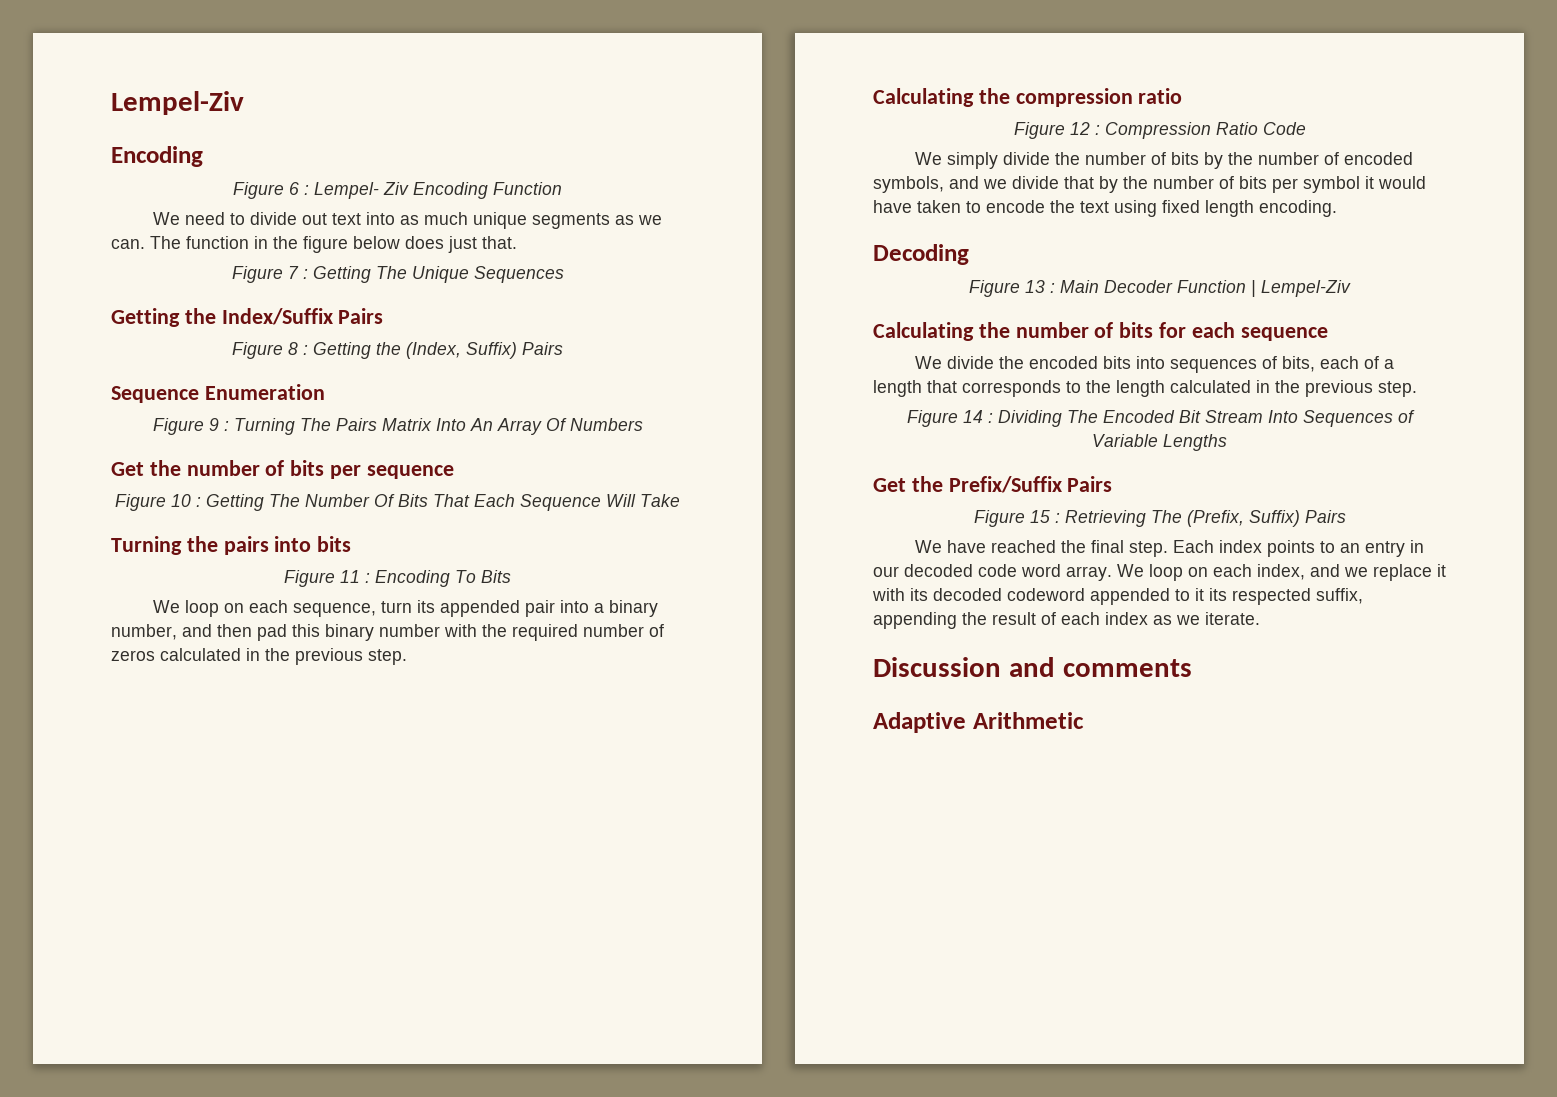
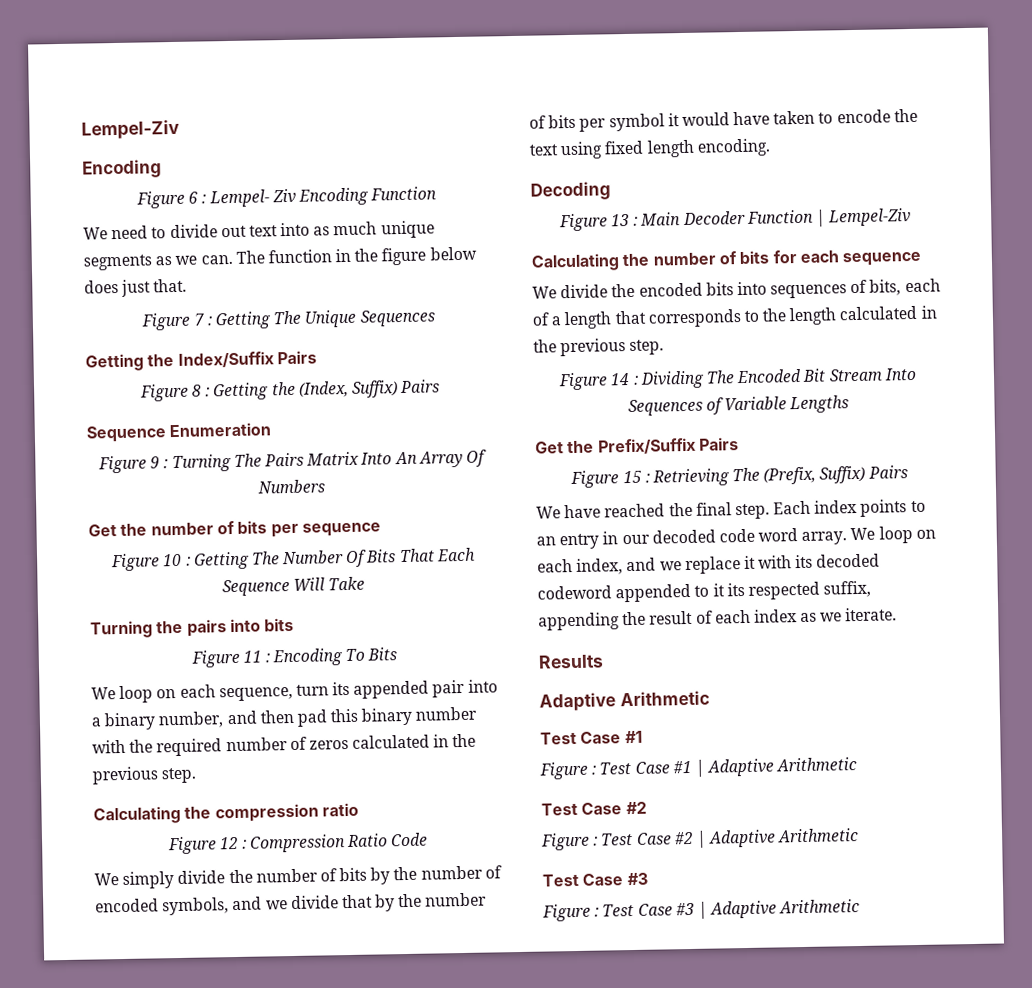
[873,657,1192,677] [873,712,1084,733] Discussion and comments // Adaptive Arithmetic -> [538,654,604,669] [539,690,710,712] [540,730,643,745] [539,757,858,780] [541,801,647,816] [540,828,860,851] [542,872,648,887] [542,898,861,922] Results // Adaptive Arithmetic // Test Case #1 // Figure : Test Case #1 | Adaptive Arithmetic // Test Case #2 // Figure : Test Case #2 | Adaptive Arithmetic // Test Case #3 // Figure : Test Case #3 | Adaptive Arithmetic

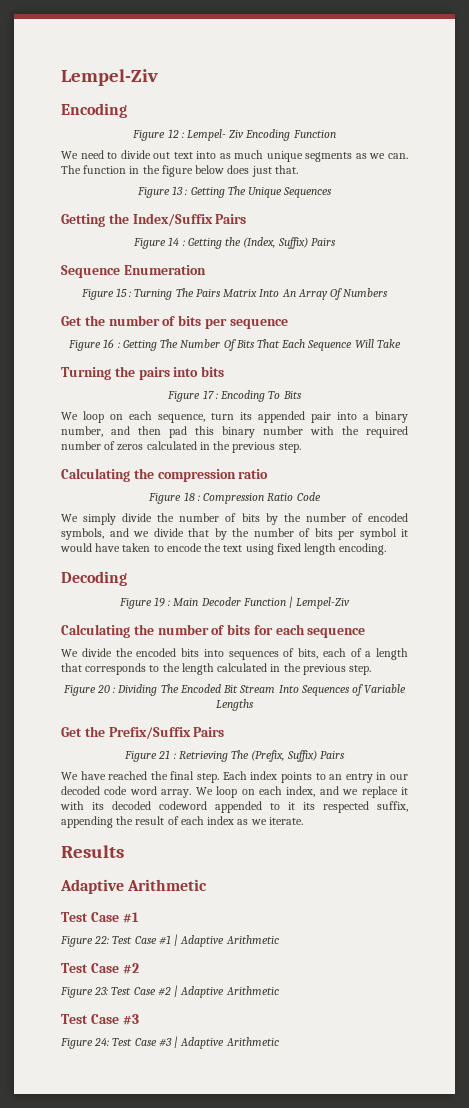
[188,191,199,204] 6 -> [167,129,179,138] 12
[193,313,204,326] 7 -> [172,186,184,195] 13
[192,384,203,397] 8 -> [168,237,180,246] 14
[150,456,161,469] 9 -> [115,288,127,297] 15
[163,553,183,567] 10 -> [103,339,115,348] 16
[242,650,262,663] 11 -> [202,390,214,399] 17
[219,836,239,850] 12 -> [183,492,195,501] 18
[611,213,631,227] 13 -> [153,597,165,607] 19
[610,372,631,386] 14 -> [96,685,110,693] 20
[622,470,642,484] 15 -> [158,750,171,759] 21
[591,765,597,775] : -> [94,936,110,944] 22:
[593,836,599,846] : -> [94,987,109,995] 23:
[594,907,600,917] : -> [94,1038,110,1046] 24:

